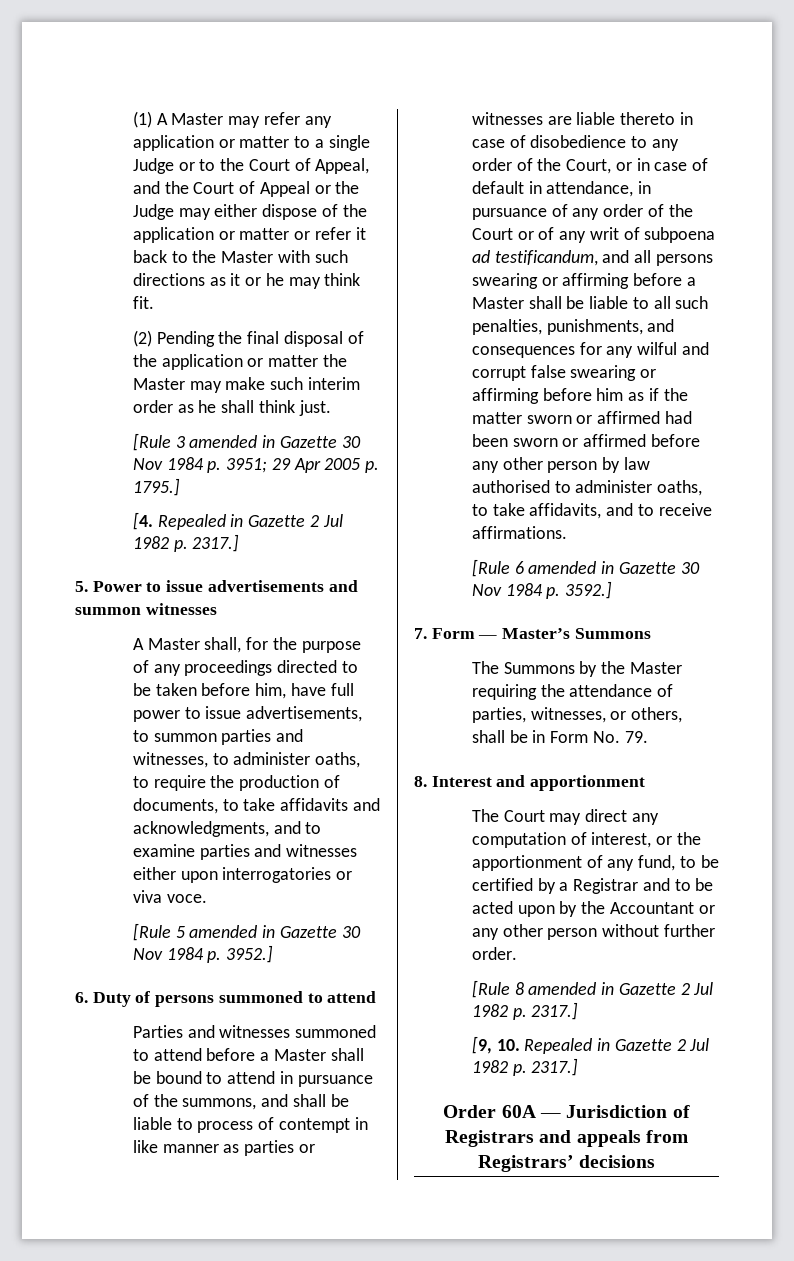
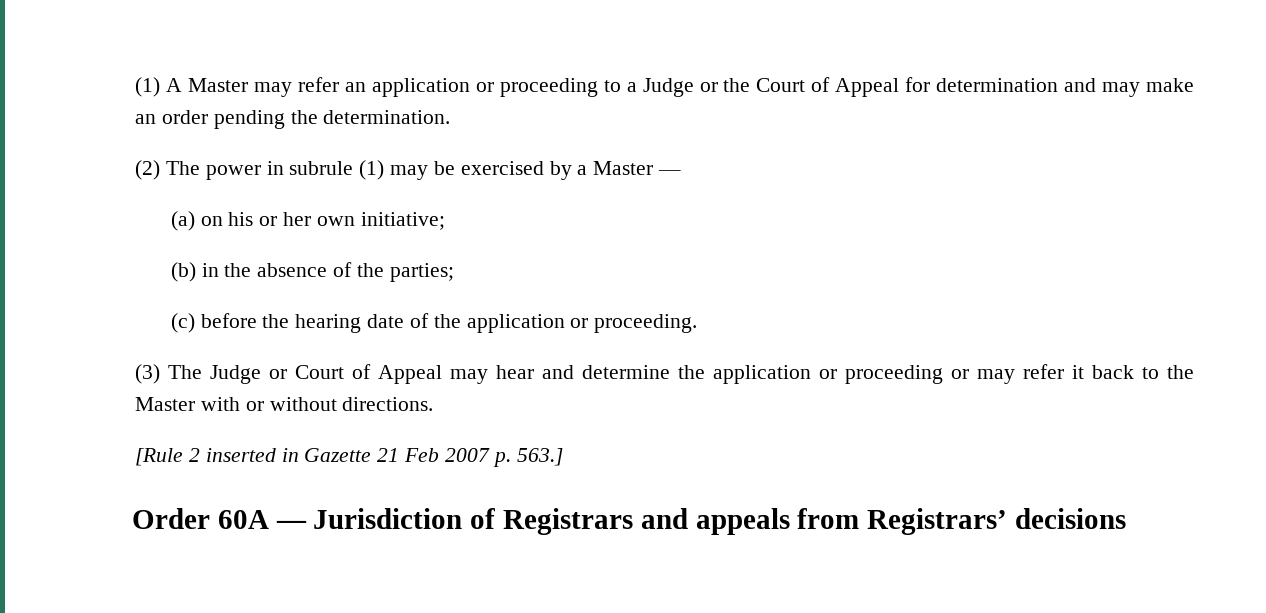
[304,116,332,128] [133,135,290,151] any application or matter -> [344,78,598,97] an application or proceeding
[328,135,370,151] [133,158,370,174] [133,181,360,197] [133,204,367,220] [133,227,311,243] single Judge or to the Court of Appeal, and the Court of Appeal or the Judge may either dispose of the application or matter or -> [642,77,1194,97] [135,110,451,129] [135,160,681,180] [170,211,445,231] [170,262,454,282] [170,313,698,333] [135,364,1016,384] Judge or the Court of Appeal for determination and may make an order pending the determination. // (2) The power in subrule (1) may be exercised by a Master — // (a) on his or her own initiative; // (b) in the absence of the parties; // (c) before the hearing date of the application or proceeding. // (3) The Judge or Court of Appeal may hear and determine the application or proceeding or may
[314,250,348,263] [133,273,361,289] [133,296,155,309] [133,330,364,347] [133,354,347,370] [133,377,360,393] [133,400,331,416] [133,433,361,451] [133,457,380,473] [133,478,181,496] [133,512,343,530] [133,534,240,552] [75,580,358,592] [75,603,217,615] [133,637,361,653] [133,660,358,676] [133,683,354,699] [133,706,363,722] [133,729,304,745] [133,752,361,768] [133,775,340,791] [133,798,380,814] [133,821,322,837] [133,844,358,860] [133,867,353,883] [133,890,207,903] [133,923,361,941] [133,945,274,963] [75,991,377,1007] [133,1025,377,1038] [133,1048,364,1061] [133,1071,373,1087] [133,1094,349,1110] [133,1117,368,1133] [133,1140,315,1156] [472,112,693,125] [472,135,679,151] [472,158,709,174] [472,181,652,197] [472,204,693,220] [472,227,716,243] [472,250,713,266] [472,273,696,289] [472,296,709,309] [472,319,675,335] [472,342,709,358] [472,365,657,381] [472,388,688,404] [472,411,692,424] [472,434,700,447] [472,457,650,473] [472,480,703,496] [472,503,712,519] [472,526,568,539] [472,559,700,577] [472,581,613,599] [414,628,651,639] [472,661,682,677] [472,684,674,700] [472,707,683,723] [472,730,648,743] [414,775,646,791] [472,809,659,825] [472,832,701,848] [472,855,719,871] [472,878,714,894] [472,901,715,917] [472,924,715,940] [472,947,518,960] [472,980,714,998] [472,1002,579,1020] [472,1036,710,1054] [472,1058,579,1076] such directions as it or he may think fit. // (2) Pending the final disposal of the application or matter the Master may make such interim order as he shall think just. // [Rule 3 amended in Gazette 30 Nov 1984 p. 3951; 29 Apr 2005 p. 1795.] // [4. Repealed in Gazette 2 Jul 1982 p. 2317.] // 5. Power to issue advertisements and summon witnesses // A Master shall, for the purpose of any proceedings directed to be taken before him, have full power to issue advertisements, to summon parties and witnesses, to administer oaths, to require the production of documents, to take affidavits and acknowledgments, and to examine parties and witnesses either upon interrogatories or viva voce. // [Rule 5 amended in Gazette 30 Nov 1984 p. 3952.] // 6. Duty of persons summoned to attend // Parties and witnesses summoned to attend before a Master shall be bound to attend in pursuance of the summons, and shall be liable to process of contempt in like manner as parties or witnesses are liable thereto in case of disobedience to any order of the Court, or in case of default in attendance, in pursuance of any order of the Court or of any writ of subpoena ad testificandum, and all persons swearing or affirming before a Master shall be liable to all such penalties, punishments, and consequences for any wilful and corrupt false swearing or affirming before him as if the matter sworn or affirmed had been sworn or affirmed before any other person by law authorised to administer oaths, to take affidavits, and to receive affirmations. // [Rule 6 amended in Gazette 30 Nov 1984 p. 3592.] // 7. Form — Master’s Summons // The Summons by the Master requiring the attendance of parties, witnesses, or others, shall be in Form No. 79. // 8. Interest and apportionment // The Court may direct any computation of interest, or the apportionment of any fund, to be certified by a Registrar and to be acted upon by the Accountant or any other person without further order. // [Rule 8 amended in Gazette 2 Jul 1982 p. 2317.] // [9, 10. Repealed in Gazette 2 Jul 1982 p. 2317.] -> [245,397,434,411] [135,448,563,467] or without directions. // [Rule 2 inserted in Gazette 21 Feb 2007 p. 563.]

